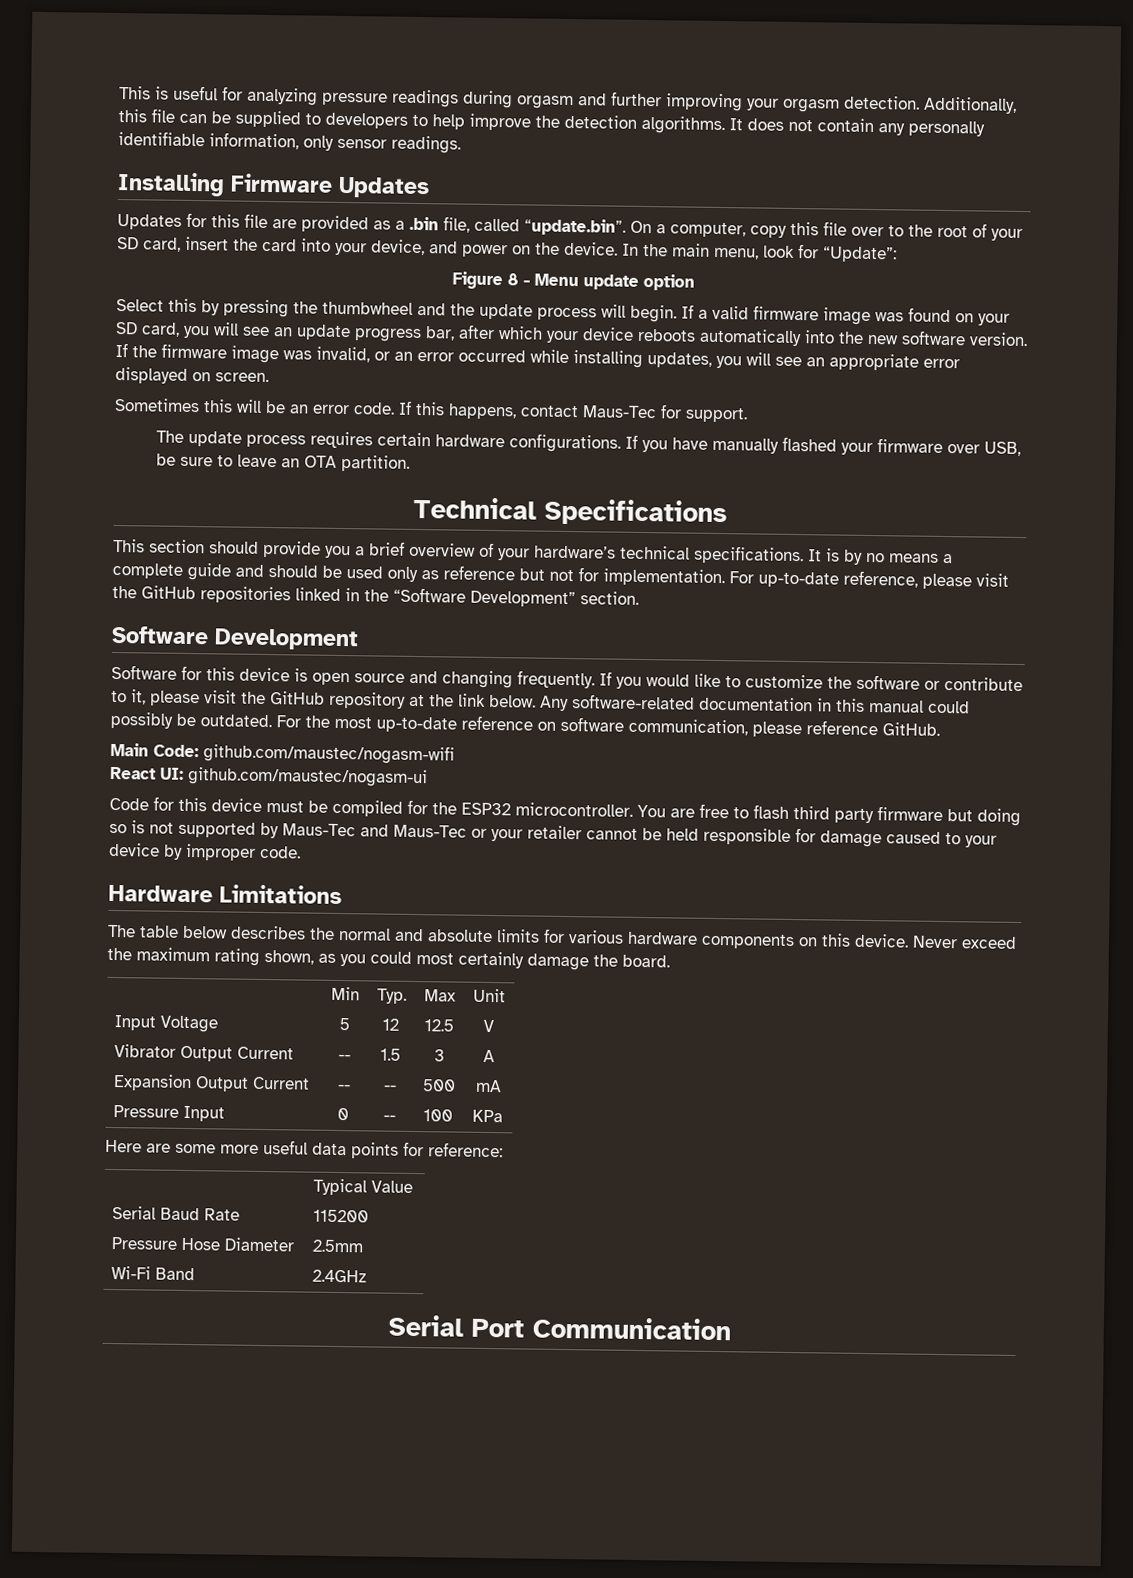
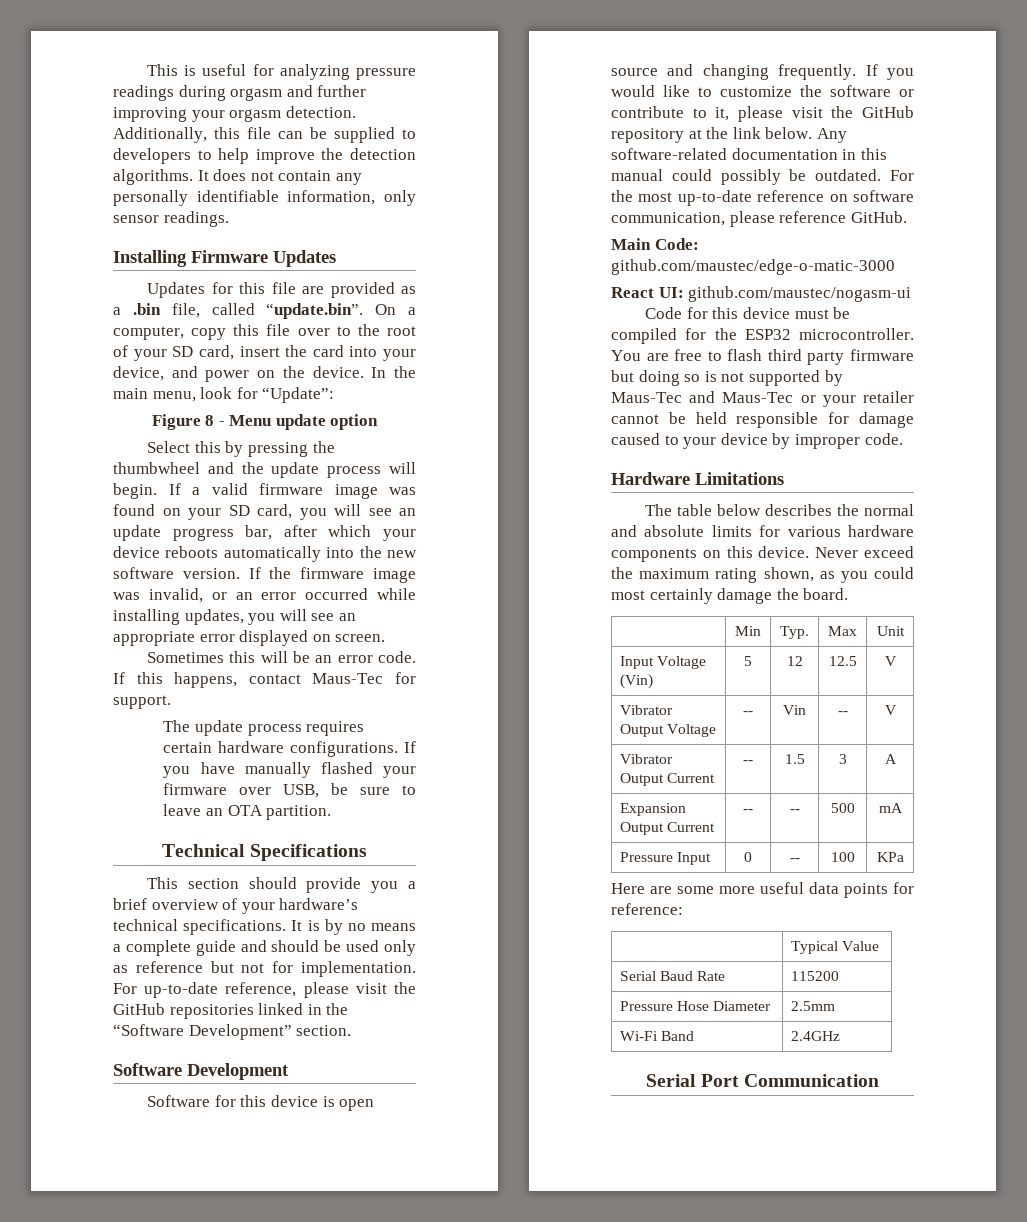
[203,743,455,765] github.com/maustec/nogasm-wifi -> [611,259,895,275] github.com/maustec/edge-o-matic-3000
(219, 1024) none -> [620,674,654,689] (Vin)
(494, 1026) none -> [620,705,674,715] [620,724,717,737] [743,711,753,715] [783,705,806,715] [837,711,848,715] [884,705,897,715] // Vibrator Output Voltage | -- | Vin | -- | V

